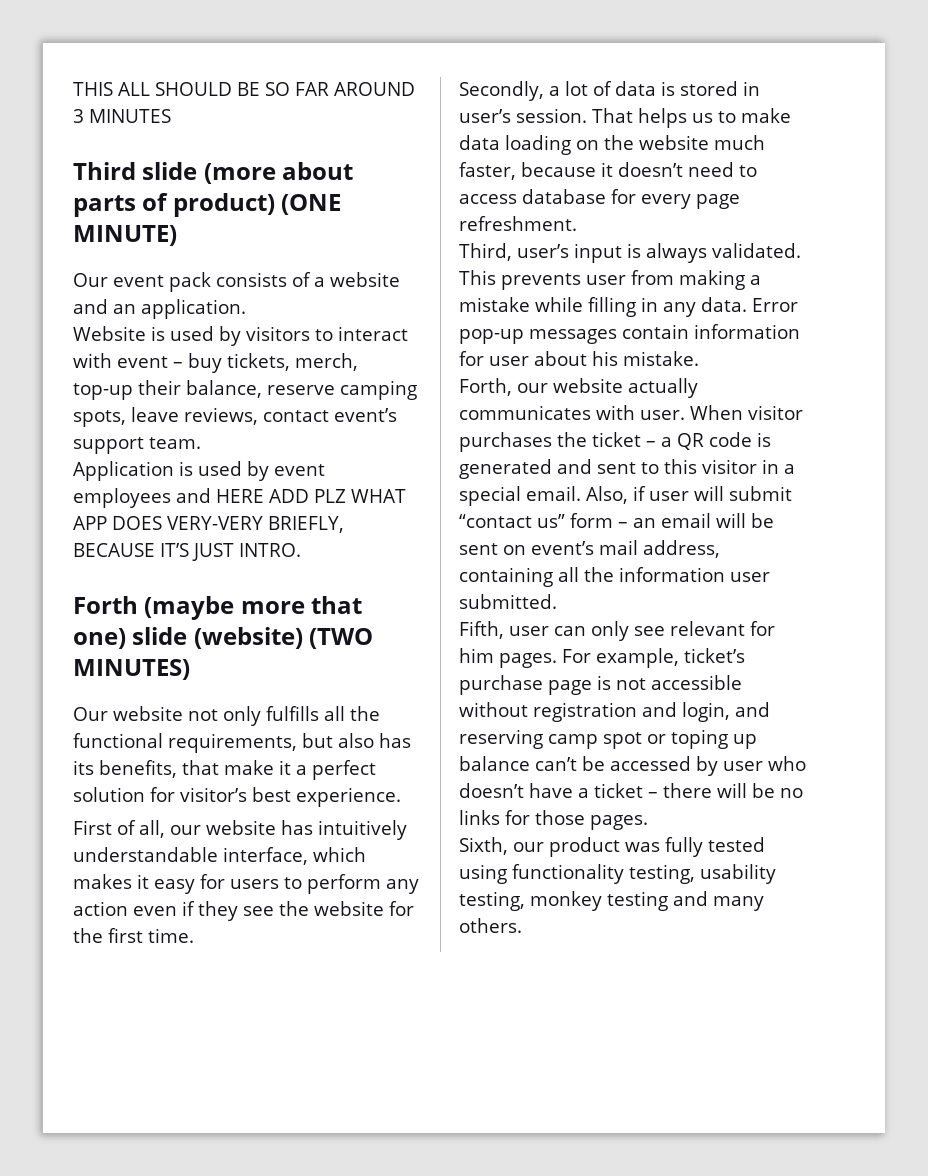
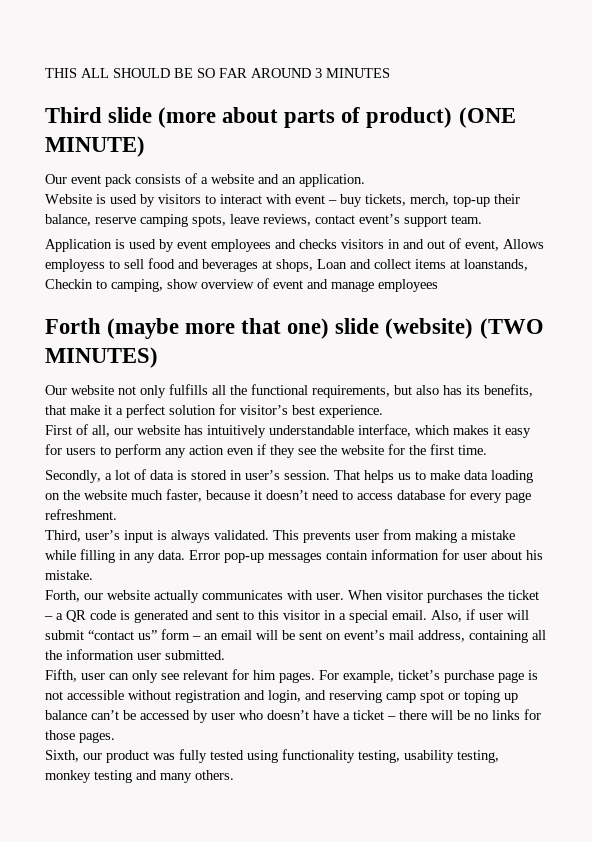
[216,489,406,503] [73,516,344,533] [73,543,301,561] HERE ADD PLZ WHAT APP DOES VERY-VERY BRIEFLY, BECAUSE IT’S JUST INTRO. -> [299,238,544,251] [45,258,528,272] [45,278,438,292] checks visitors in and out of event, Allows employess to sell food and beverages at shops, Loan and collect items at loanstands, Checkin to camping, show overview of event and manage employees

